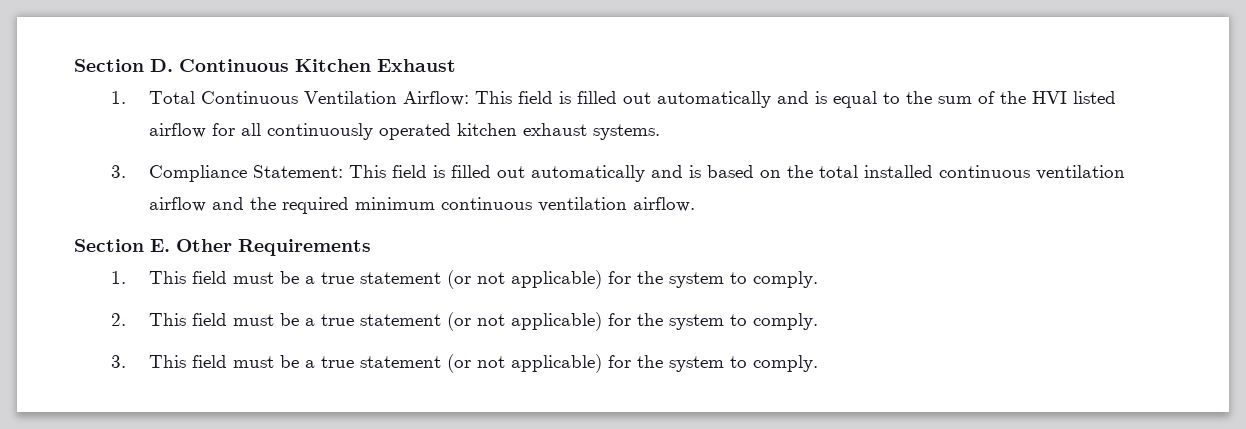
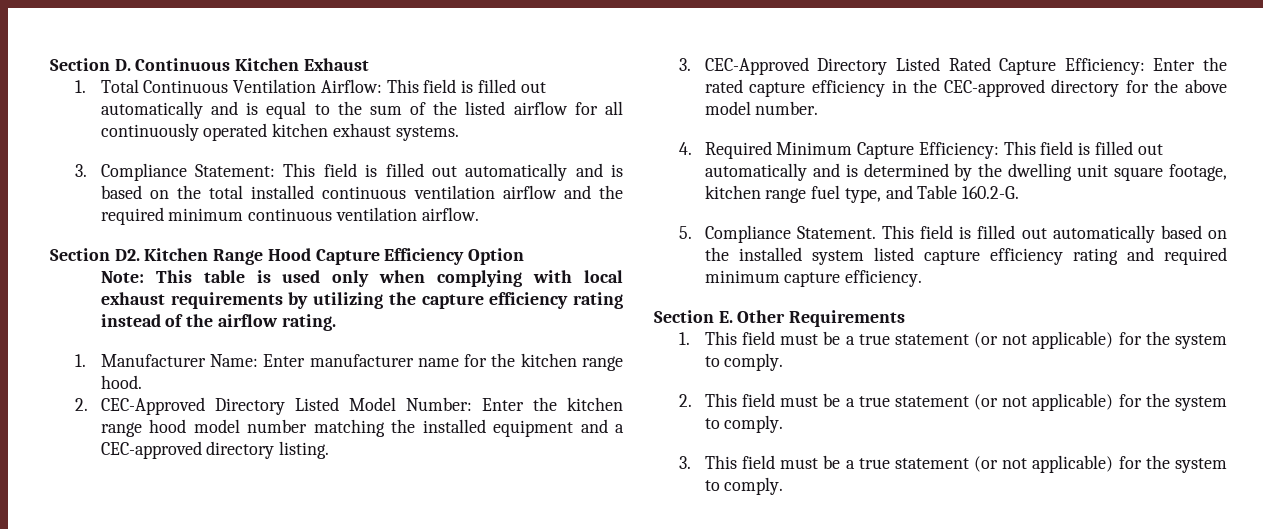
[1031,91,1067,104] HVI -> (458, 108) none
(695, 204) none -> [50,248,525,265] [100,270,624,287] [100,292,624,309] [100,314,336,331] [75,353,624,371] [100,375,142,389] [75,397,624,415] [100,419,624,437] [100,441,330,459] [679,57,1227,75] [704,79,1227,97] [704,101,819,115] [679,141,1163,159] [704,163,1227,181] [704,185,1020,203] [679,225,1228,243] [704,247,1227,265] [704,270,923,287] // Section D2. Kitchen Range Hood Capture Efficiency Option // Note: This table is used only when complying with local exhaust requirements by utilizing the capture efficiency rating instead of the airflow rating. // 1. Manufacturer Name: Enter manufacturer name for the kitchen range hood. // 2. CEC-Approved Directory Listed Model Number: Enter the kitchen range hood model number matching the installed equipment and a CEC-approved directory listing. // 3. CEC-Approved Directory Listed Rated Capture Efficiency: Enter the rated capture efficiency in the CEC-approved directory for the above model number. // 4. Required Minimum Capture Efficiency: This field is filled out automatically and is determined by the dwelling unit square footage, kitchen range fuel type, and Table 160.2-G. // 5. Compliance Statement. This field is filled out automatically based on the installed system listed capture efficiency rating and required minimum capture efficiency.

